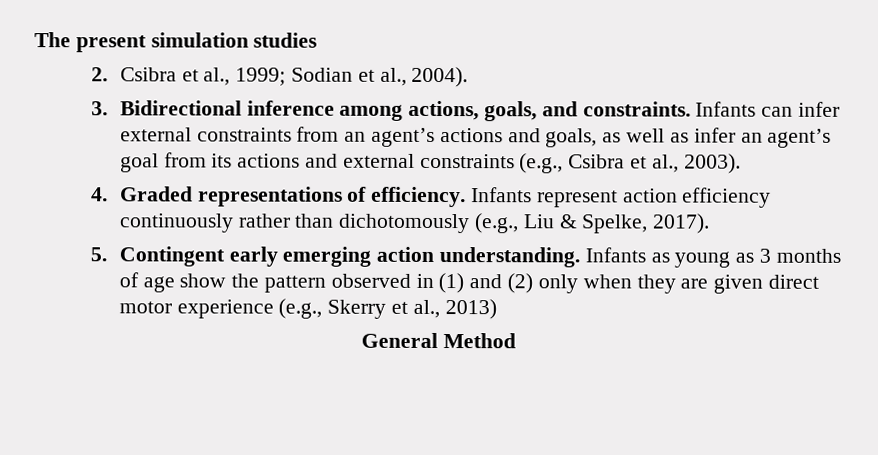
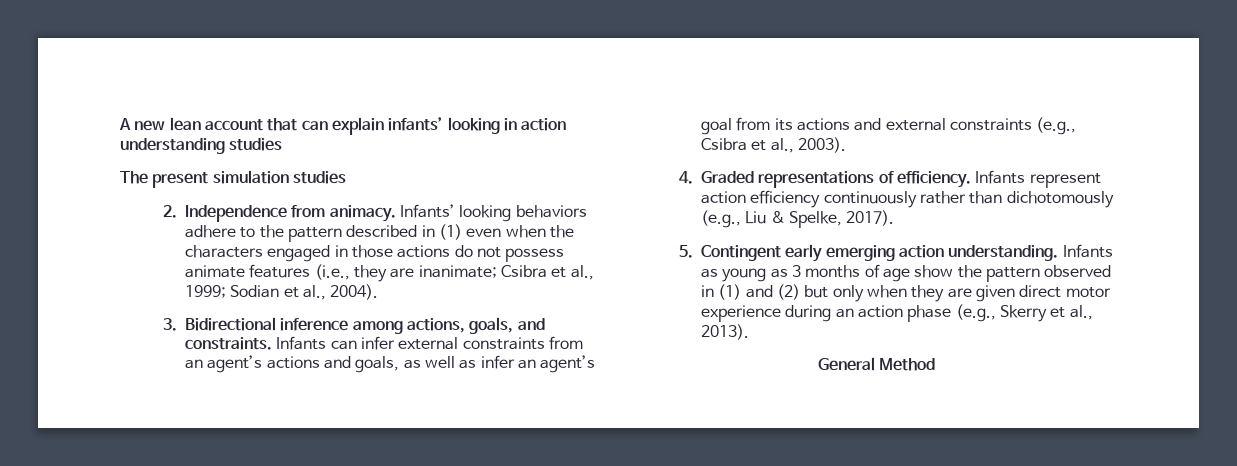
(34, 40) none -> [119,117,567,135] [120,138,283,154] A new lean account that can explain infants’ looking in action understanding studies //
(109, 74) none -> [185,204,587,222] [185,224,574,242] [185,245,565,262] [185,264,497,282] Independence from animacy. Infants’ looking behaviors adhere to the pattern described in (1) even when the characters engaged in those actions do not possess animate features (i.e., they are inanimate;
(534, 283) none -> [804,285,829,298] but
(274, 309) none -> [785,305,952,322] during an action phase
[444,299,497,320] 2013) -> [701,324,750,340] 2013).

